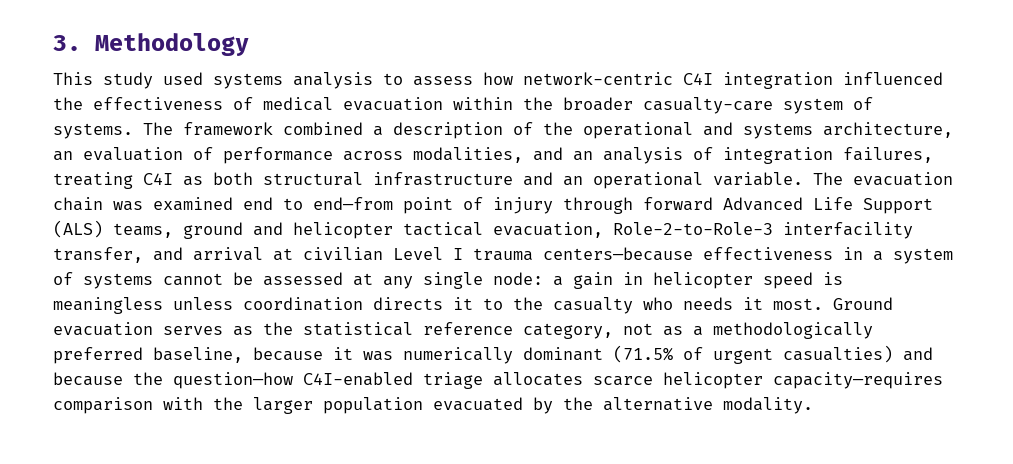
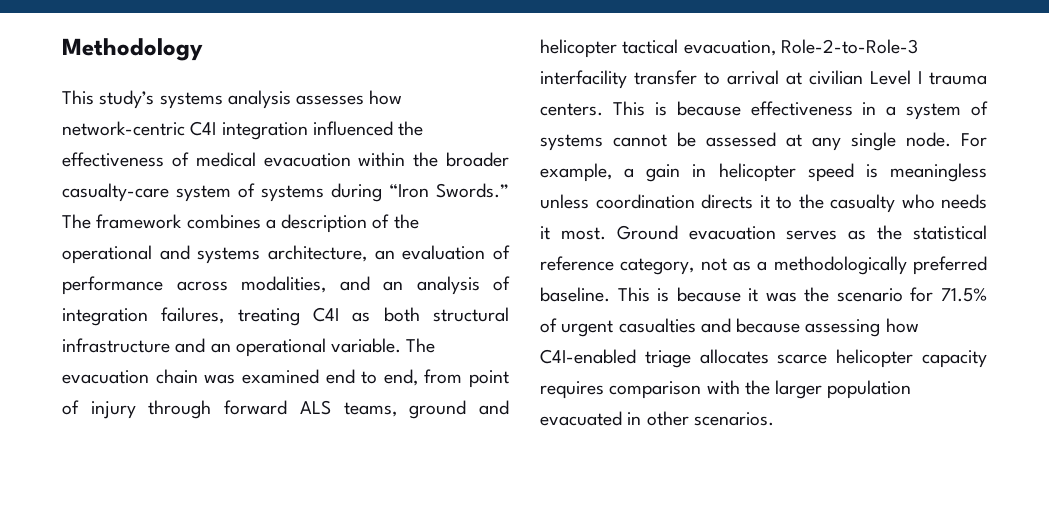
[53,35,81,51] 3. -> (62, 49) none
[103,72,473,89] study used systems analysis to assess -> [99,90,365,109] study’s systems analysis assesses
[53,123,133,139] systems. -> [261,183,509,202] systems during “Iron Swords.”
[283,122,363,135] combined -> [186,214,261,229] combines
[313,197,393,210] end—from -> [383,369,463,386] end, from
[723,197,933,214] [53,220,103,238] Advanced Life Support (ALS) -> [299,400,331,415] ALS
[53,247,183,263] transfer, and -> [634,70,720,85] transfer to
[543,247,693,261] centers—because -> [540,101,741,116] centers. This is because
[493,272,543,285] node: -> [906,132,987,147] [540,163,612,182] node. For example,
[153,345,673,364] baseline, because it was numerically dominant (71.5% -> [540,287,987,302] baseline. This is because it was the scenario for 71.5%
[783,345,893,363] casualties) -> [618,318,696,333] casualties
[133,372,293,389] the question—how -> [805,318,919,337] assessing how
[773,372,943,389] capacity—requires -> [922,350,987,368] [540,381,604,399] capacity requires
[533,397,813,414] by the alternative modality. -> [627,411,774,426] in other scenarios.

